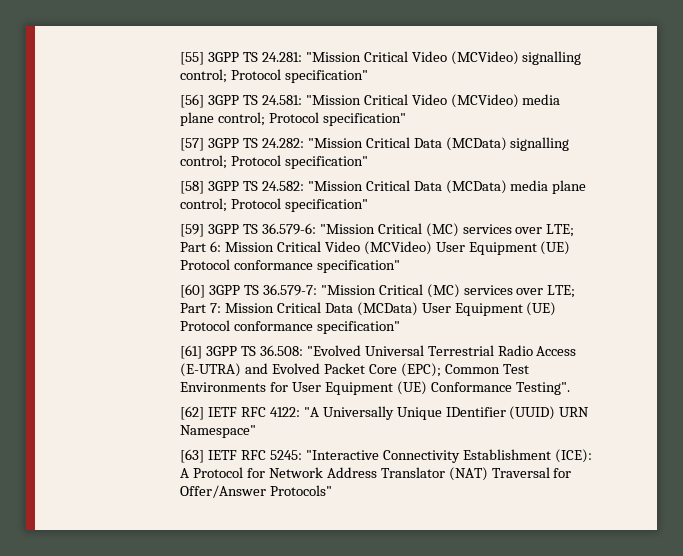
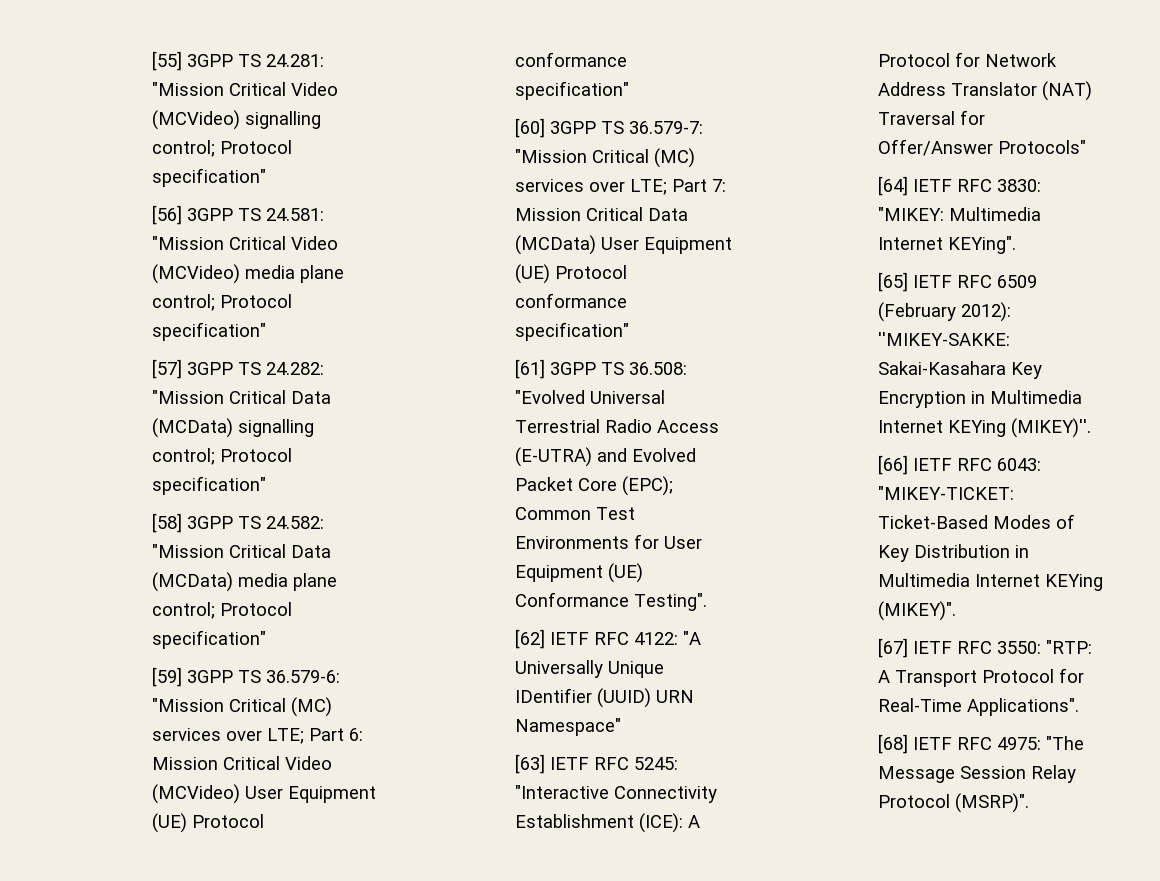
(333, 490) none -> [878,176,1042,196] [878,207,1042,221] [878,236,1017,254] [878,272,1038,292] [878,302,1012,322] [878,332,1011,346] [878,361,1043,379] [878,390,1083,408] [878,418,1092,438] [878,455,1042,475] [878,486,1015,500] [878,514,1076,529] [878,544,1030,562] [878,573,1104,591] [878,601,957,621] [878,638,1093,658] [878,668,1085,687] [878,698,1080,716] [878,734,1085,754] [878,765,1077,783] [878,793,1030,813] // [64] IETF RFC 3830: "MIKEY: Multimedia Internet KEYing". // [65] IETF RFC 6509 (February 2012): ''MIKEY-SAKKE: Sakai-Kasahara Key Encryption in Multimedia Internet KEYing (MIKEY)''. // [66] IETF RFC 6043: "MIKEY-TICKET: Ticket-Based Modes of Key Distribution in Multimedia Internet KEYing (MIKEY)". // [67] IETF RFC 3550: "RTP: A Transport Protocol for Real-Time Applications". // [68] IETF RFC 4975: "The Message Session Relay Protocol (MSRP)".

